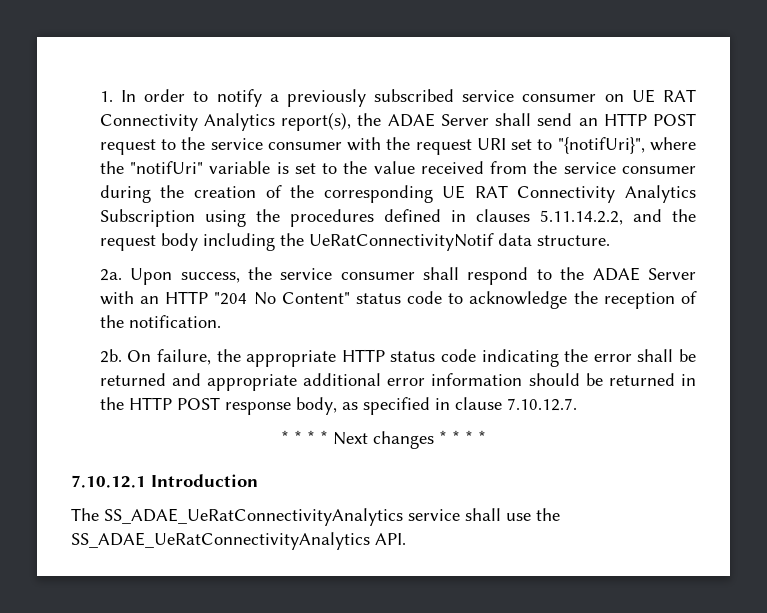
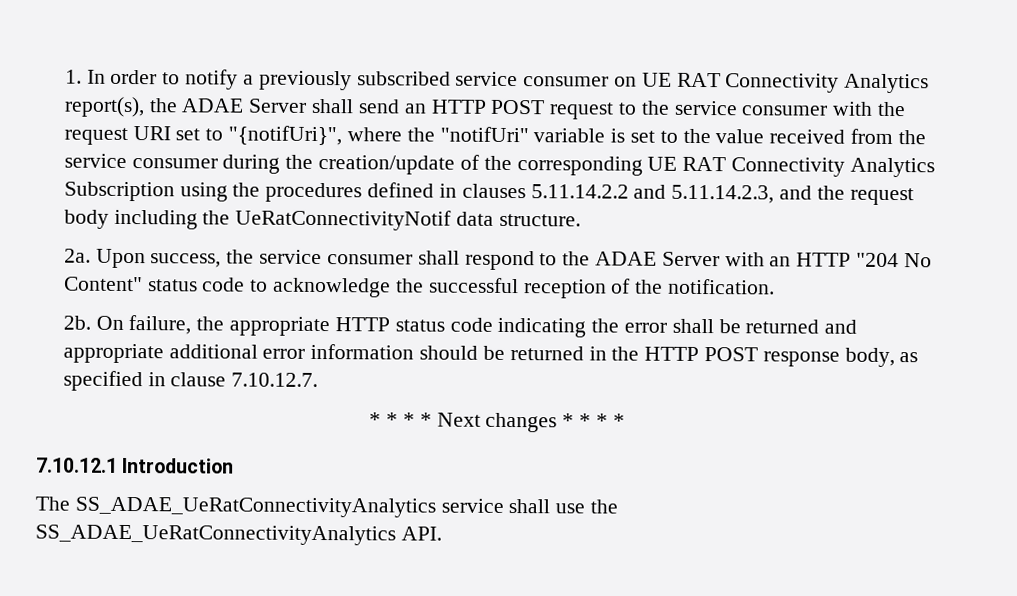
[193,186,256,198] creation -> [318,155,456,175] creation/update
[539,210,623,225] 5.11.14.2.2, -> [530,184,775,204] 5.11.14.2.2 and 5.11.14.2.3,
(598, 297) none -> [428,277,519,294] successful

